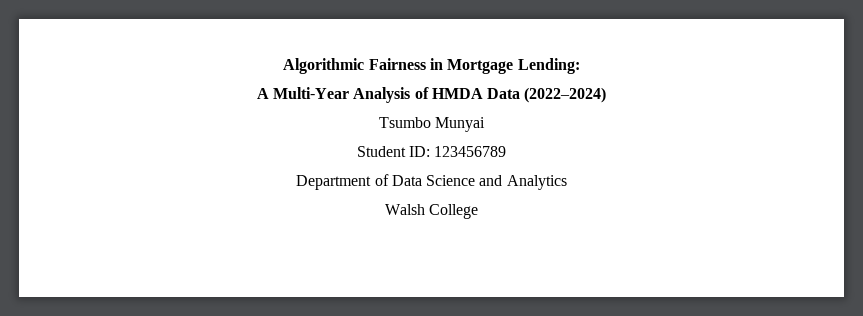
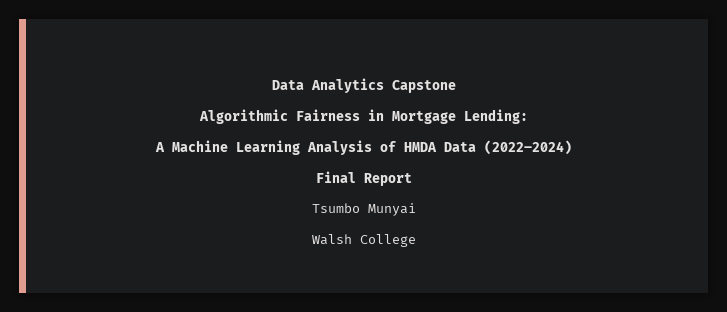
(283, 66) none -> [271,78,456,93] Data Analytics Capstone //
[272,87,349,99] Multi-Year -> [171,140,300,155] Machine Learning
(607, 95) none -> [315,171,412,186] // Final Report
[356,146,507,157] [296,174,567,190] // Student ID: 123456789 // Department of Data Science and Analytics -> (416, 209) none

